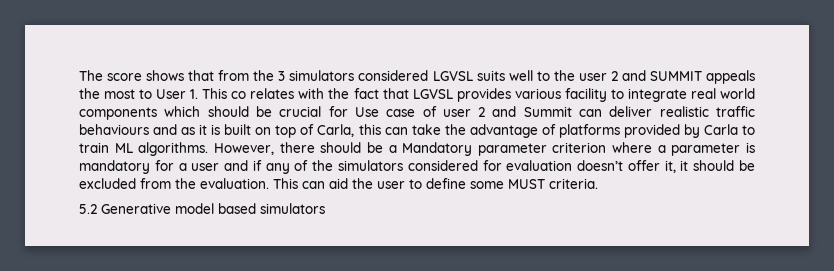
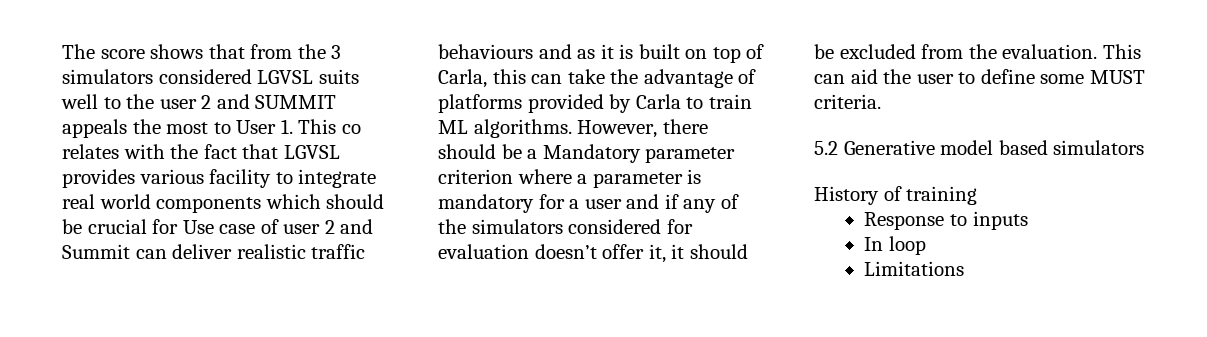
(325, 208) none -> [814,186,978,205] [864,211,1028,230] [864,236,926,255] [864,261,965,276] // History of training // Response to inputs // In loop // Limitations

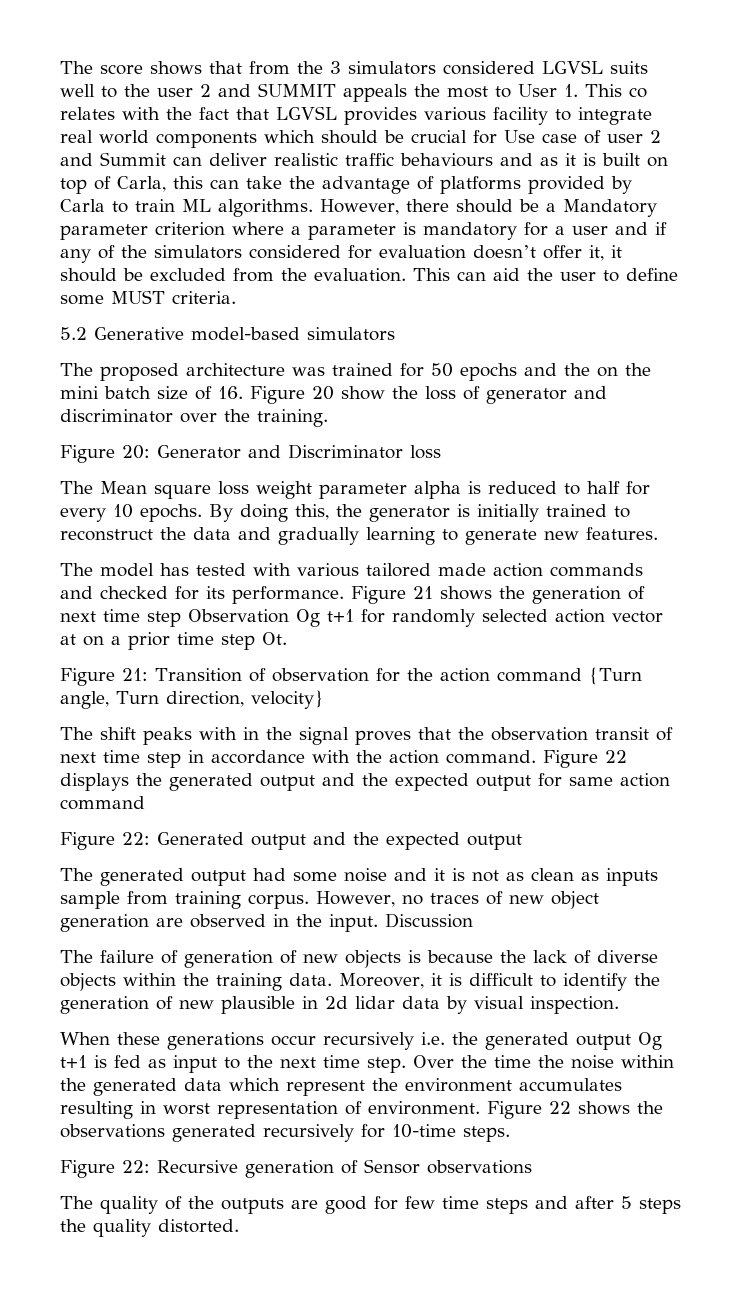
[940,140,1048,155] model based -> [191,327,300,341] model-based
[814,186,978,205] [864,211,1028,230] [864,236,926,255] [864,261,965,276] History of training // Response to inputs // In loop // Limitations -> [60,363,651,381] [60,386,607,404] [60,409,328,427] [60,444,441,463] [60,481,650,499] [60,504,630,522] [60,527,658,545] [60,563,643,577] [60,586,645,604] [60,609,663,627] [60,632,287,650] [60,667,642,686] [60,690,324,709] [60,727,673,745] [60,750,627,768] [60,773,670,791] [60,796,145,810] [60,832,522,850] [60,868,658,886] [60,891,599,909] [60,913,473,932] [60,950,658,968] [60,973,660,991] [60,996,619,1014] [60,1032,662,1050] [60,1055,674,1073] [60,1078,622,1096] [60,1101,663,1119] [60,1124,510,1142] [60,1159,532,1178] [60,1196,681,1214] [60,1219,239,1237] The proposed architecture was trained for 50 epochs and the on the mini batch size of 16. Figure 20 show the loss of generator and discriminator over the training. // Figure 20: Generator and Discriminator loss // The Mean square loss weight parameter alpha is reduced to half for every 10 epochs. By doing this, the generator is initially trained to reconstruct the data and gradually learning to generate new features. // The model has tested with various tailored made action commands and checked for its performance. Figure 21 shows the generation of next time step Observation Og t+1 for randomly selected action vector at on a prior time step Ot. // Figure 21: Transition of observation for the action command {Turn angle, Turn direction, velocity} // The shift peaks with in the signal proves that the observation transit of next time step in accordance with the action command. Figure 22 displays the generated output and the expected output for same action command // Figure 22: Generated output and the expected output // The generated output had some noise and it is not as clean as inputs sample from training corpus. However, no traces of new object generation are observed in the input. Discussion // The failure of generation of new objects is because the lack of diverse objects within the training data. Moreover, it is difficult to identify the generation of new plausible in 2d lidar data by visual inspection. // When these generations occur recursively i.e. the generated output Og t+1 is fed as input to the next time step. Over the time the noise within the generated data which represent the environment accumulates resulting in worst representation of environment. Figure 22 shows the observations generated recursively for 10-time steps. // Figure 22: Recursive generation of Sensor observations // The quality of the outputs are good for few time steps and after 5 steps the quality distorted.

